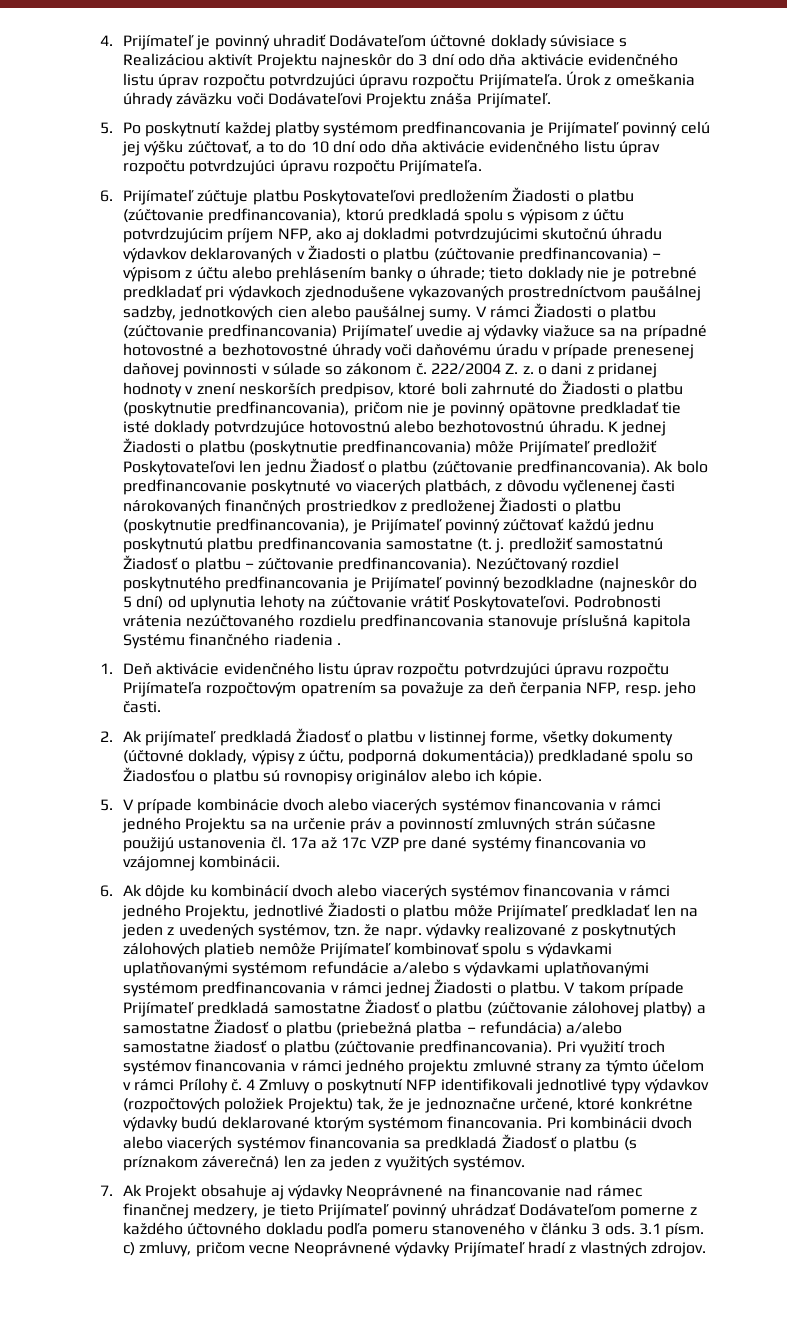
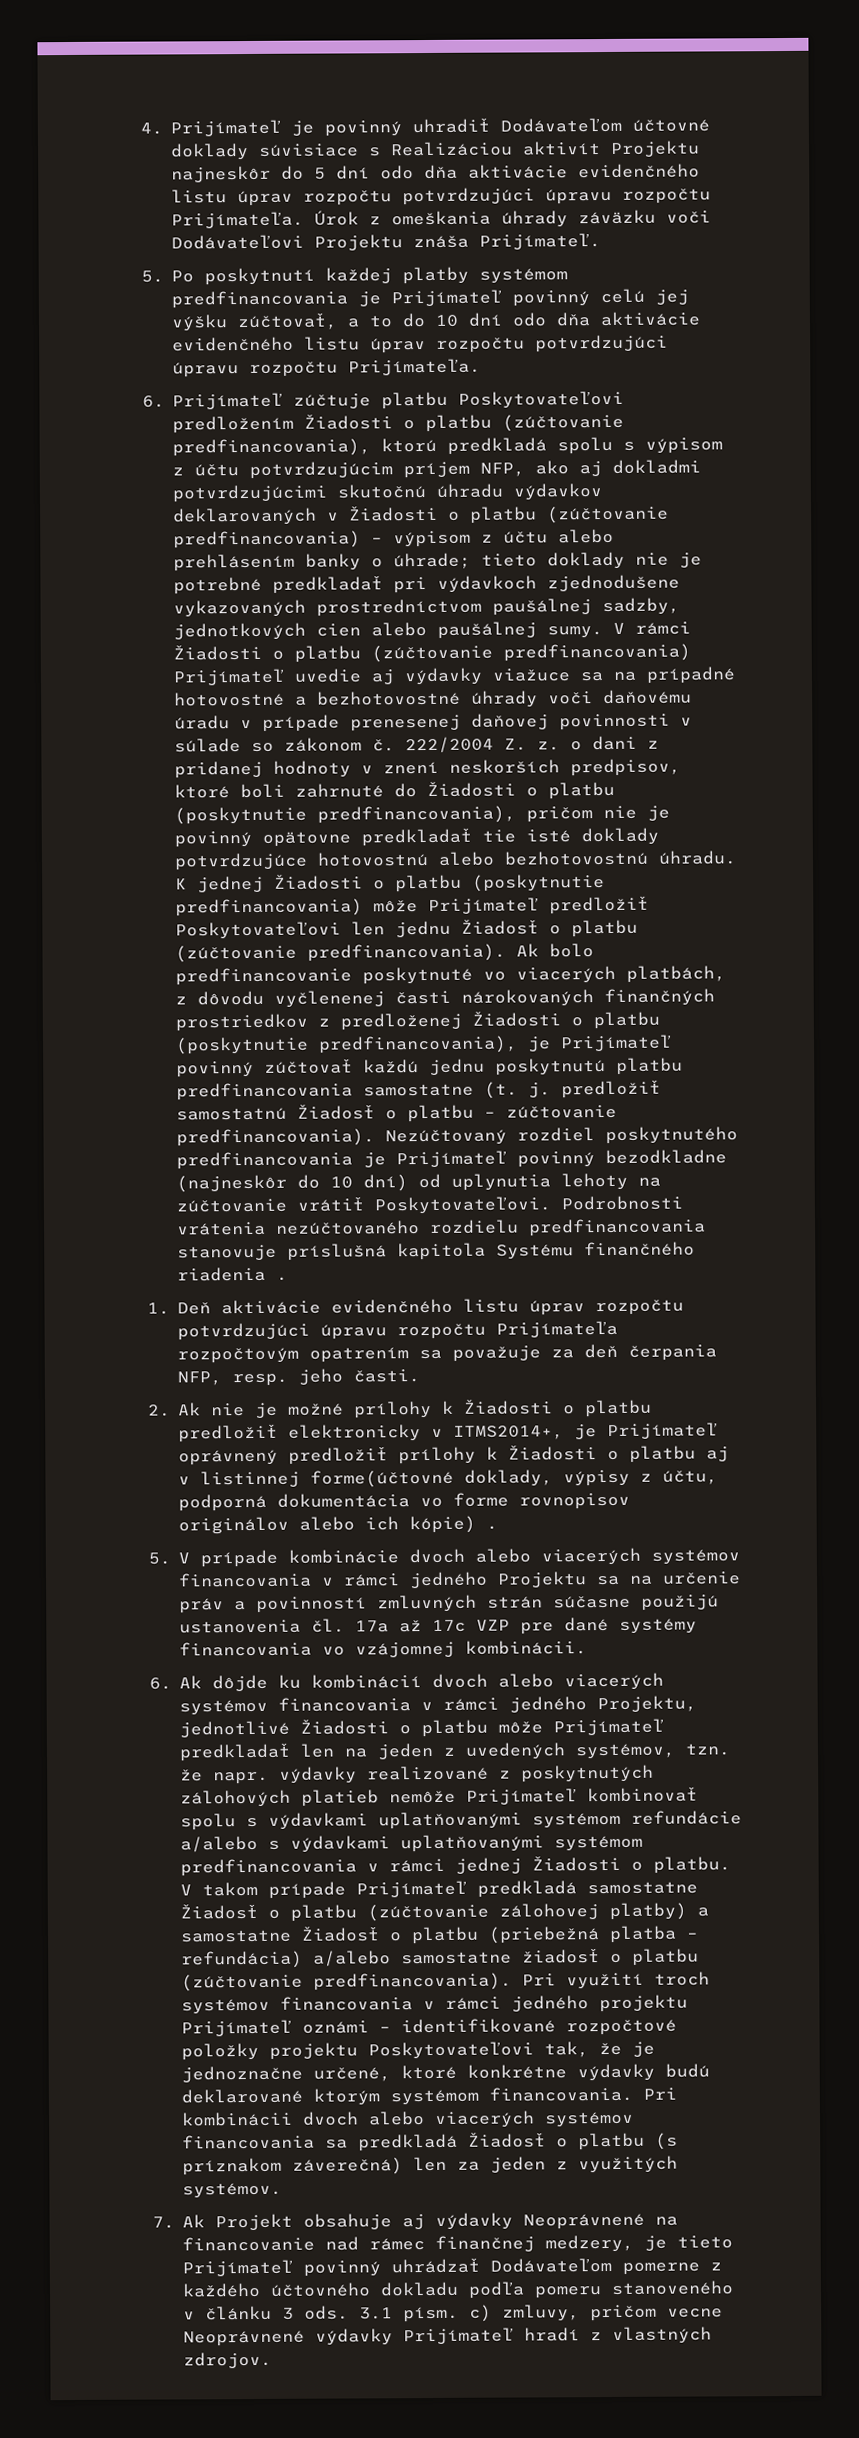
[418,54,428,66] 3 -> [314,167,327,180] 5
[122,596,132,608] 5 -> [330,1176,354,1189] 10
[145,728,674,746] [122,750,184,764] prijímateľ predkladá Žiadosť o platbu v listinnej forme, všetky dokumenty (účtovné -> [211,1399,653,1419] [178,1422,719,1443] [178,1445,730,1466] [178,1469,455,1489] nie je možné prílohy k Žiadosti o platbu predložiť elektronicky v ITMS2014+, je Prijímateľ oprávnený predložiť prílohy k Žiadosti o platbu aj v listinnej forme(účtovné
[421,749,693,765] [122,767,354,785] dokumentácia)) predkladané spolu so Žiadosťou o platbu sú rovnopisy -> [277,1492,631,1510] dokumentácia vo forme rovnopisov
[499,769,543,785] kópie. -> [409,1515,499,1534] kópie) .
[472,1059,705,1075] [122,1078,709,1094] [122,1097,353,1113] zmluvné strany za týmto účelom v rámci Prílohy č. 4 Zmluvy o poskytnutí NFP identifikovali jednotlivé typy výdavkov (rozpočtových položiek Projektu) -> [181,2018,678,2038] [181,2041,535,2061] Prijímateľ oznámi – identifikované rozpočtové položky projektu Poskytovateľovi

